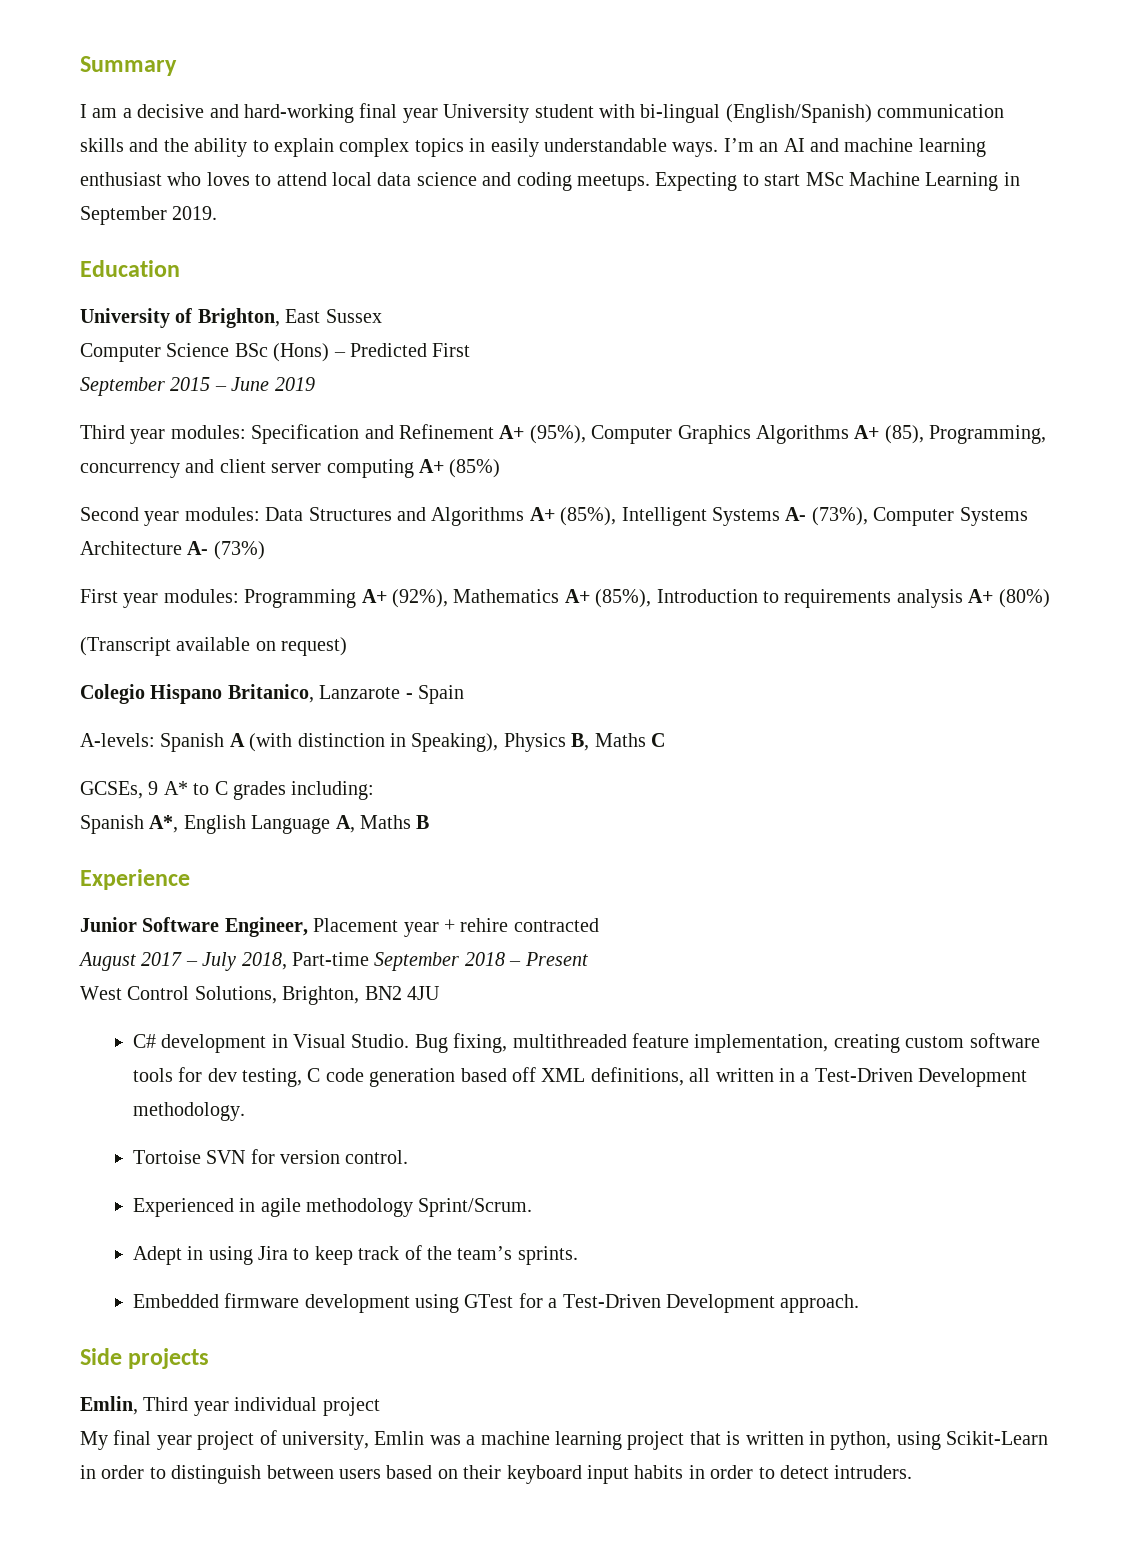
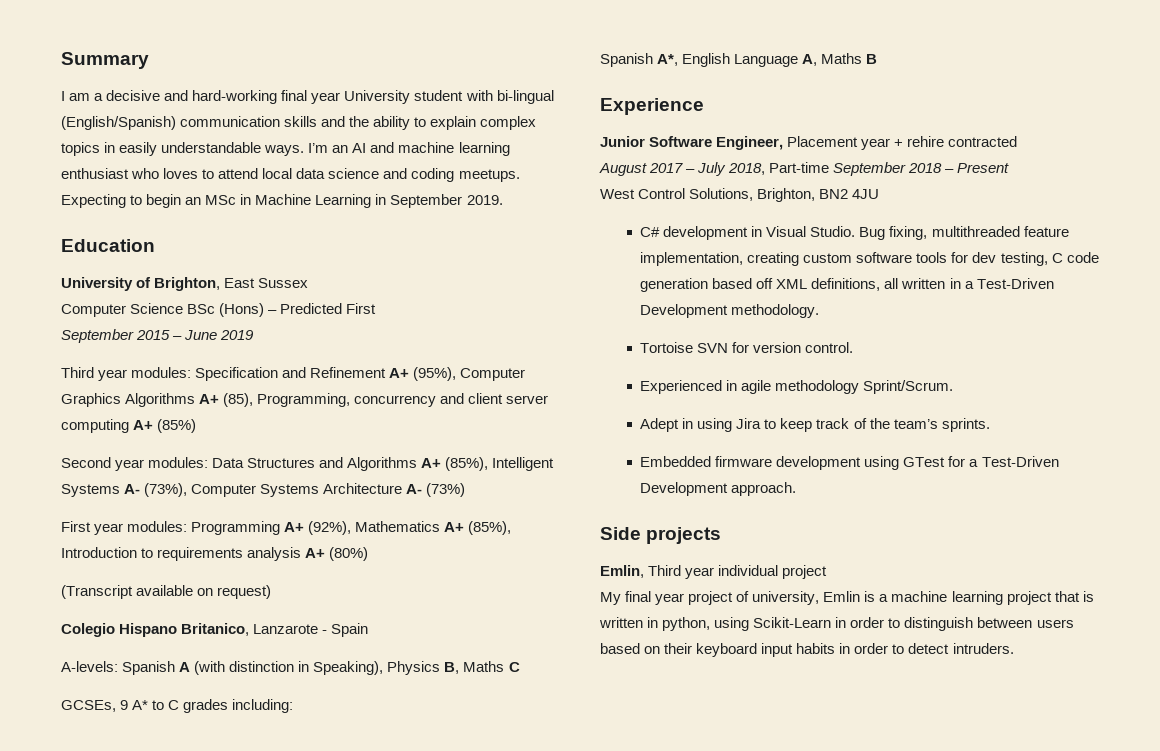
[764,172,844,186] start MSc -> [146,194,252,208] begin an MSc in
[429,1435,461,1445] was -> [864,591,876,602] is

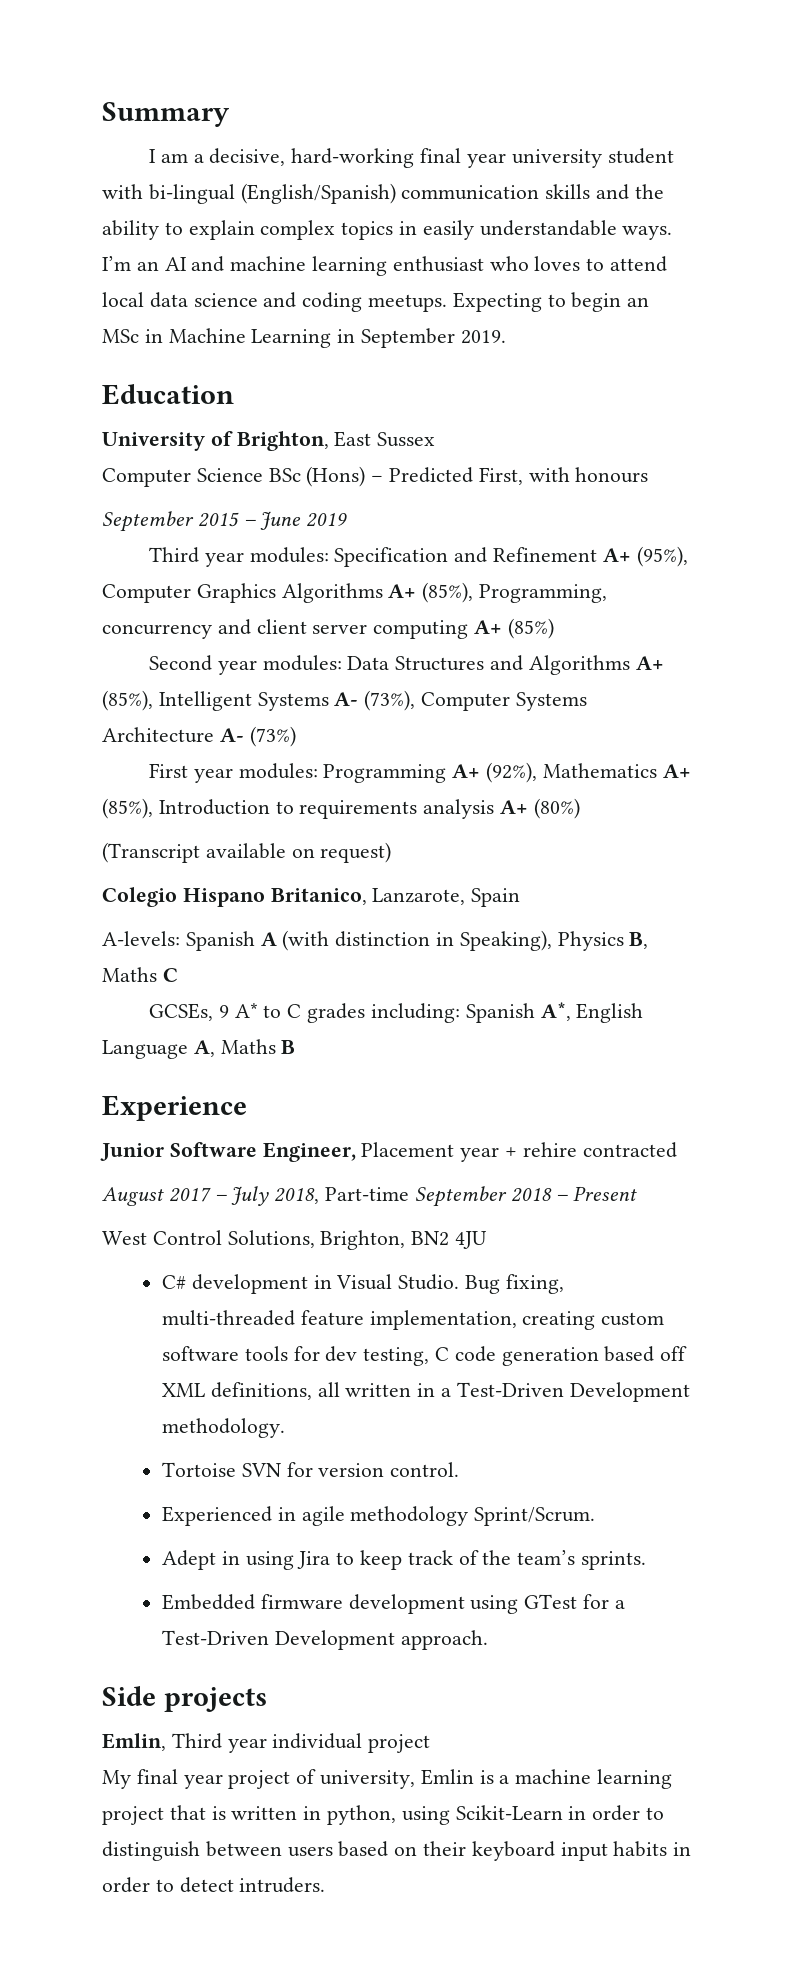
[106,90,189,101] decisive and -> [209,148,286,166] decisive,
[344,90,411,104] University -> [511,149,602,168] university
[346,303,377,314] First -> [478,467,649,485] First, with honours
[223,393,254,407] (85), -> [422,582,474,603] (85%),
[253,624,328,634] Lanzarote - -> [372,888,466,905] Lanzarote,
(294, 706) // -> (460, 1013) none
[931,226,1020,237] multithreaded -> [161,1310,295,1326] multi-threaded

